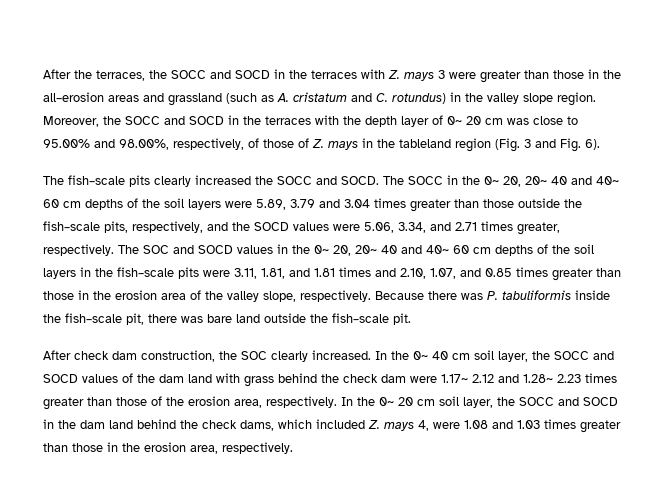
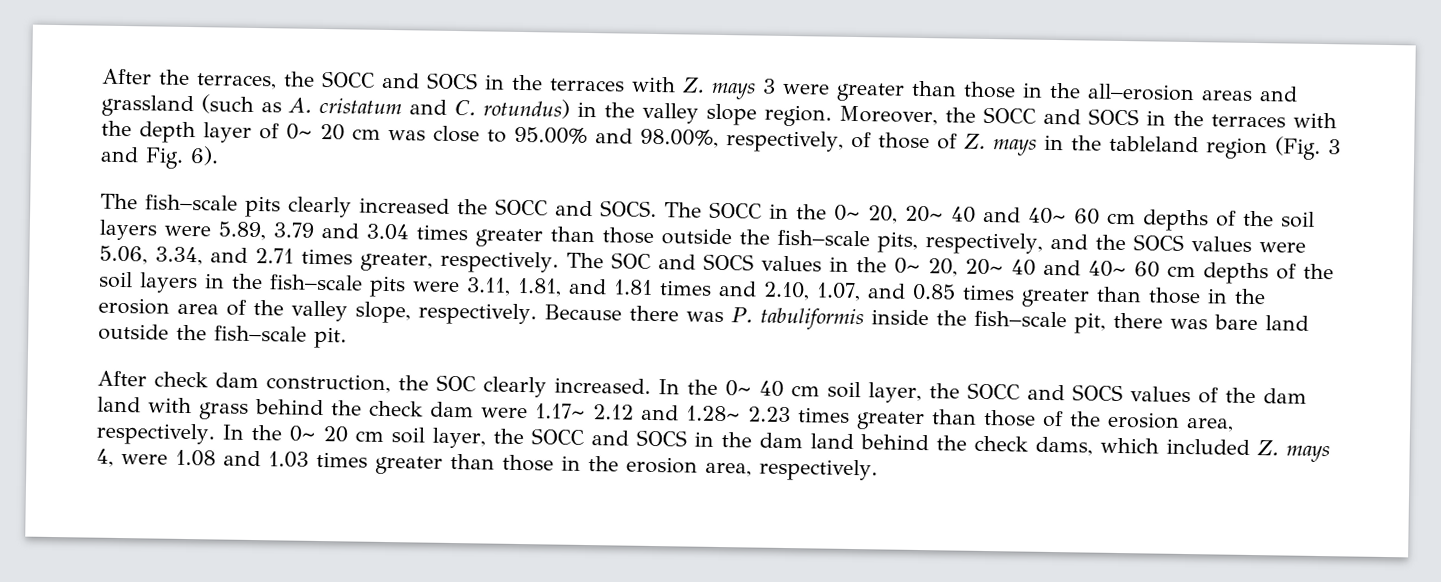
[235,70,270,79] SOCD -> [427,72,478,90] SOCS
[189,116,224,125] SOCD -> [1087,108,1139,126] SOCS
[341,176,379,185] SOCD. -> [600,200,657,218] SOCS.
[254,222,289,231] SOCD -> [1132,234,1184,251] SOCS
[198,245,233,254] SOCD -> [702,253,754,271] SOCS
[43,374,78,383] SOCD -> [1071,384,1123,402] SOCS
[583,397,618,406] SOCD -> [635,429,687,447] SOCS

